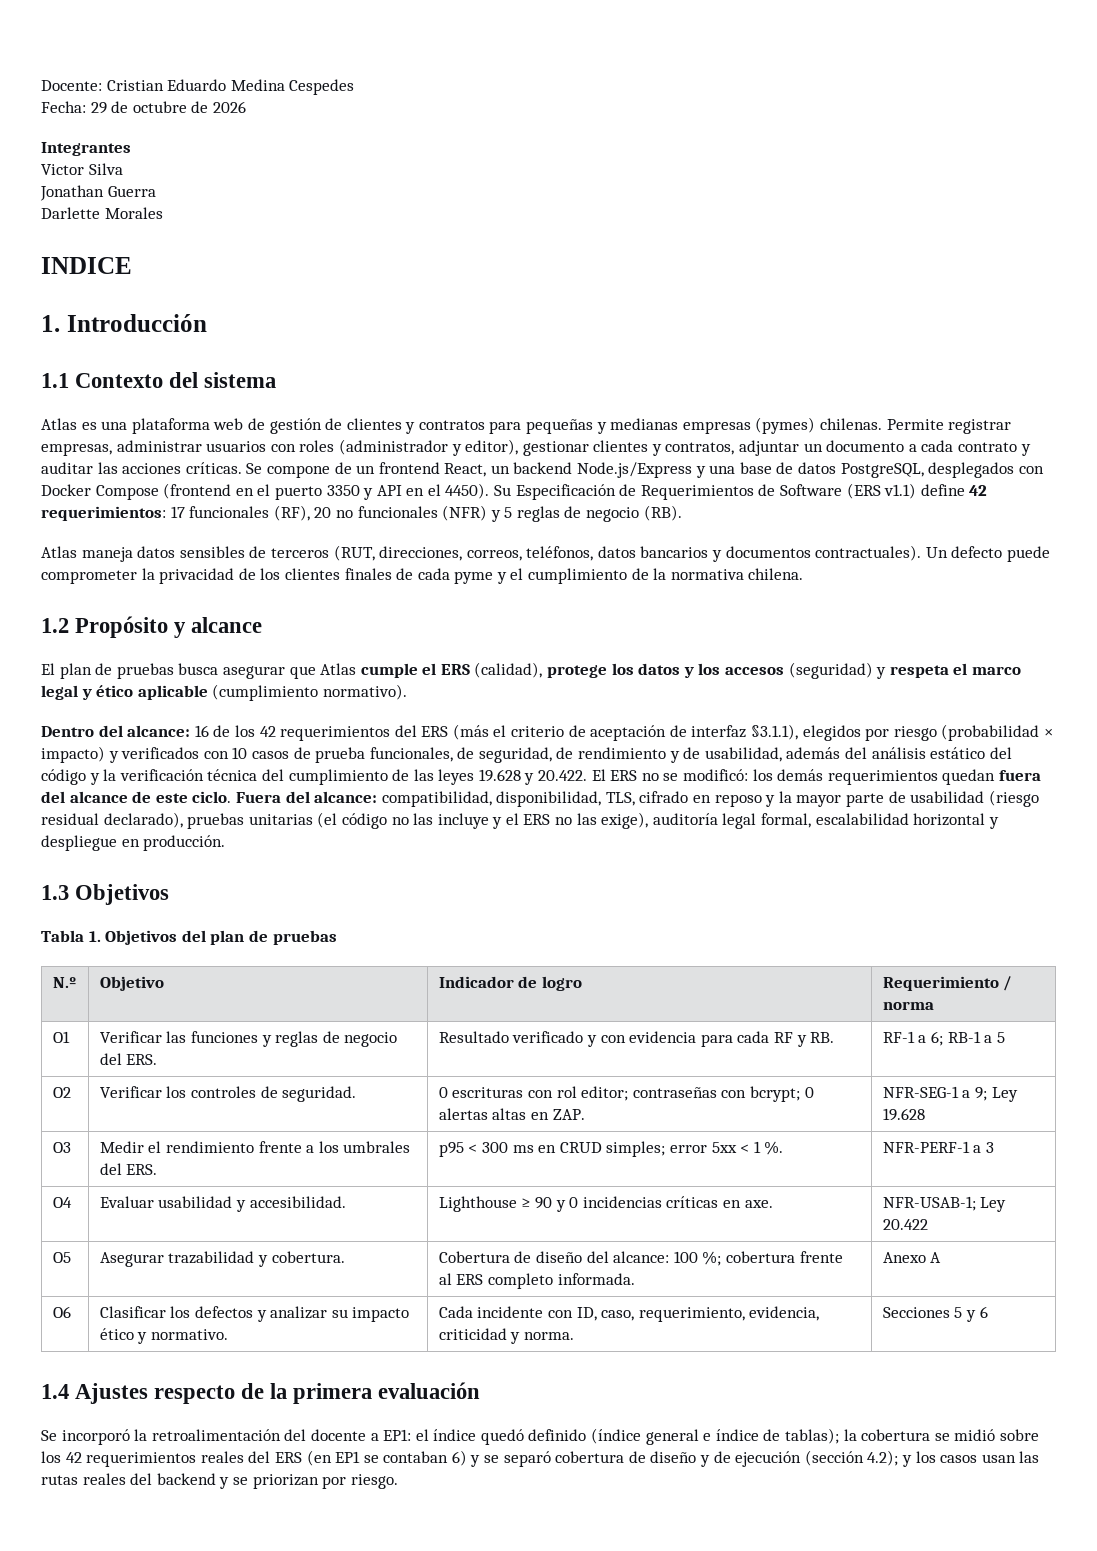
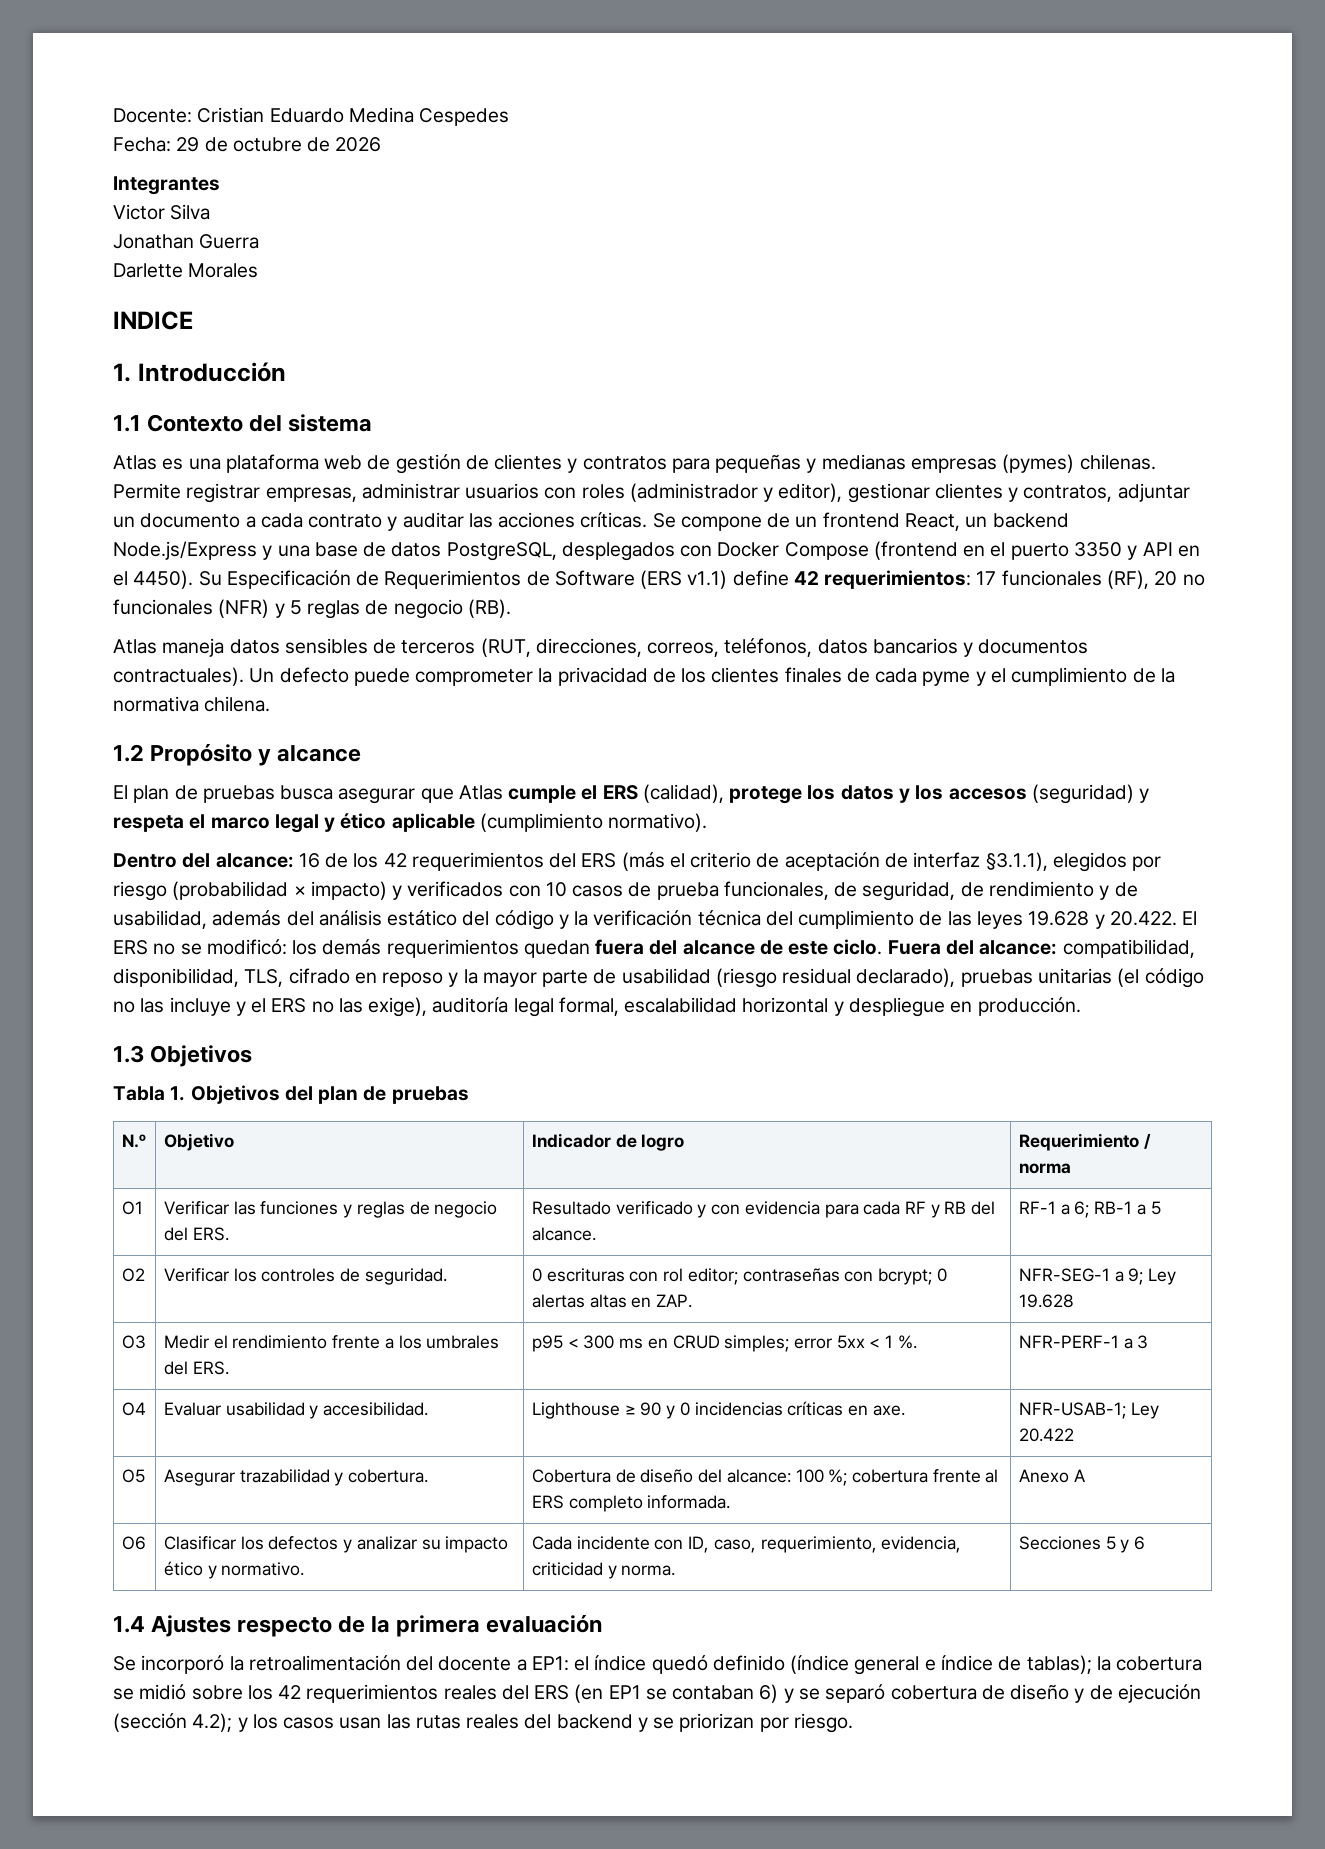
[810,1032,835,1043] RB. -> [944,1201,996,1215] [531,1227,596,1241] RB del alcance.

